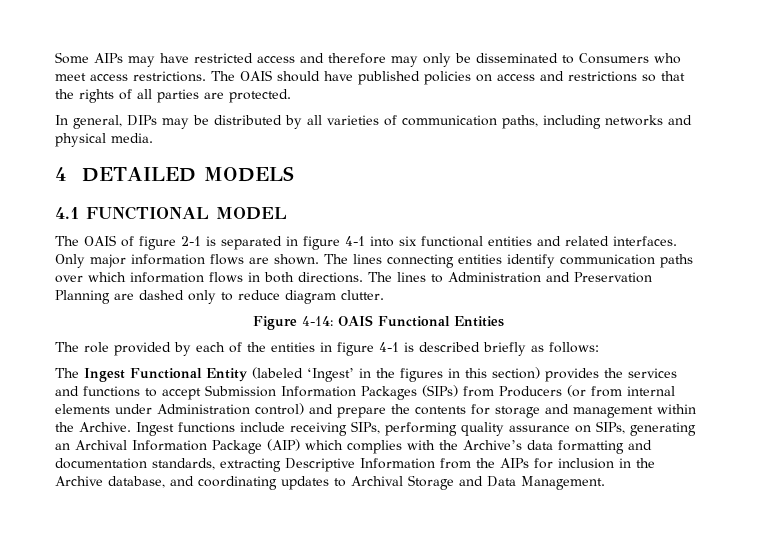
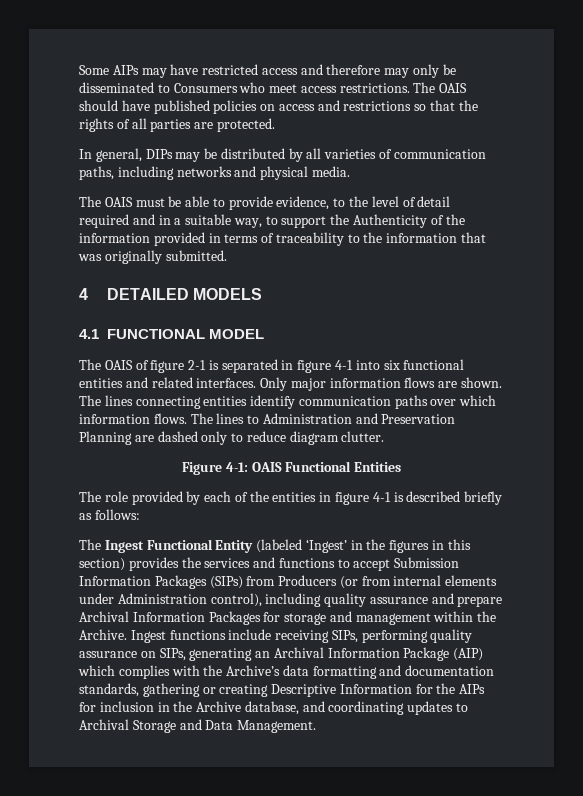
(153, 138) none -> [79,196,451,210] [79,214,465,228] [79,232,487,246] [78,250,227,264] // The OAIS must be able to provide evidence, to the level of detail required and in a suitable way, to support the Authenticity of the information provided in terms of traceability to the information that was originally submitted.
[209,272,363,283] flows in both directions. -> [153,413,187,424] flows.
[302,316,333,326] 4-14: -> [225,462,248,472] 4-1:
[255,403,466,418] control) and prepare the contents -> [210,593,503,607] [79,611,261,625] control), including quality assurance and prepare Archival Information Packages
[220,458,281,472] extracting -> [142,683,269,697] gathering or creating
[440,458,471,469] from -> [415,684,433,694] for

